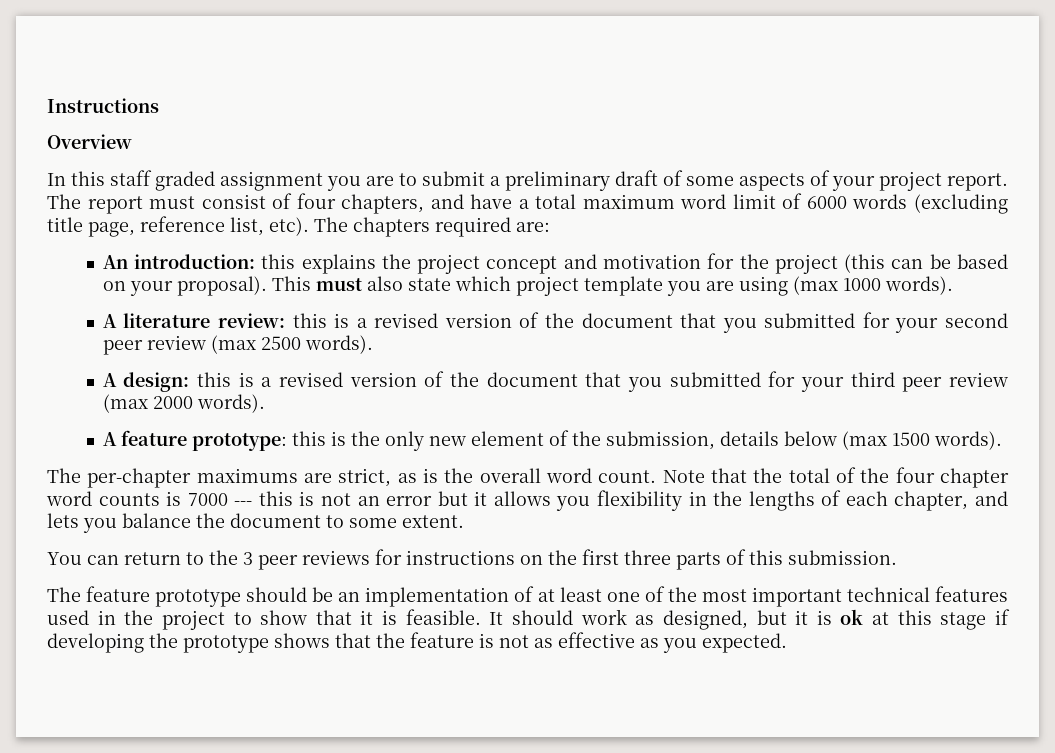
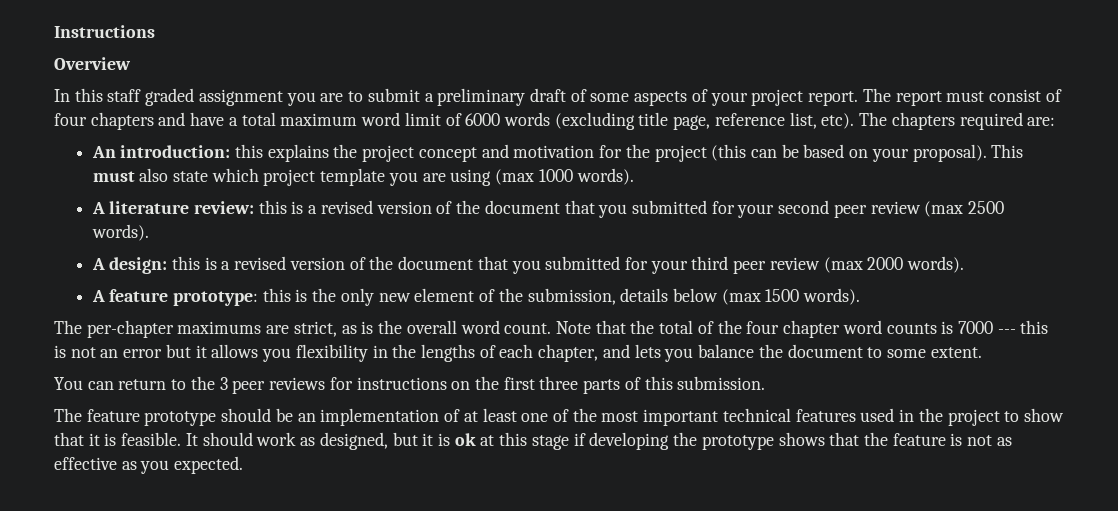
[341,194,425,214] chapters, -> [90,112,154,130] chapters

